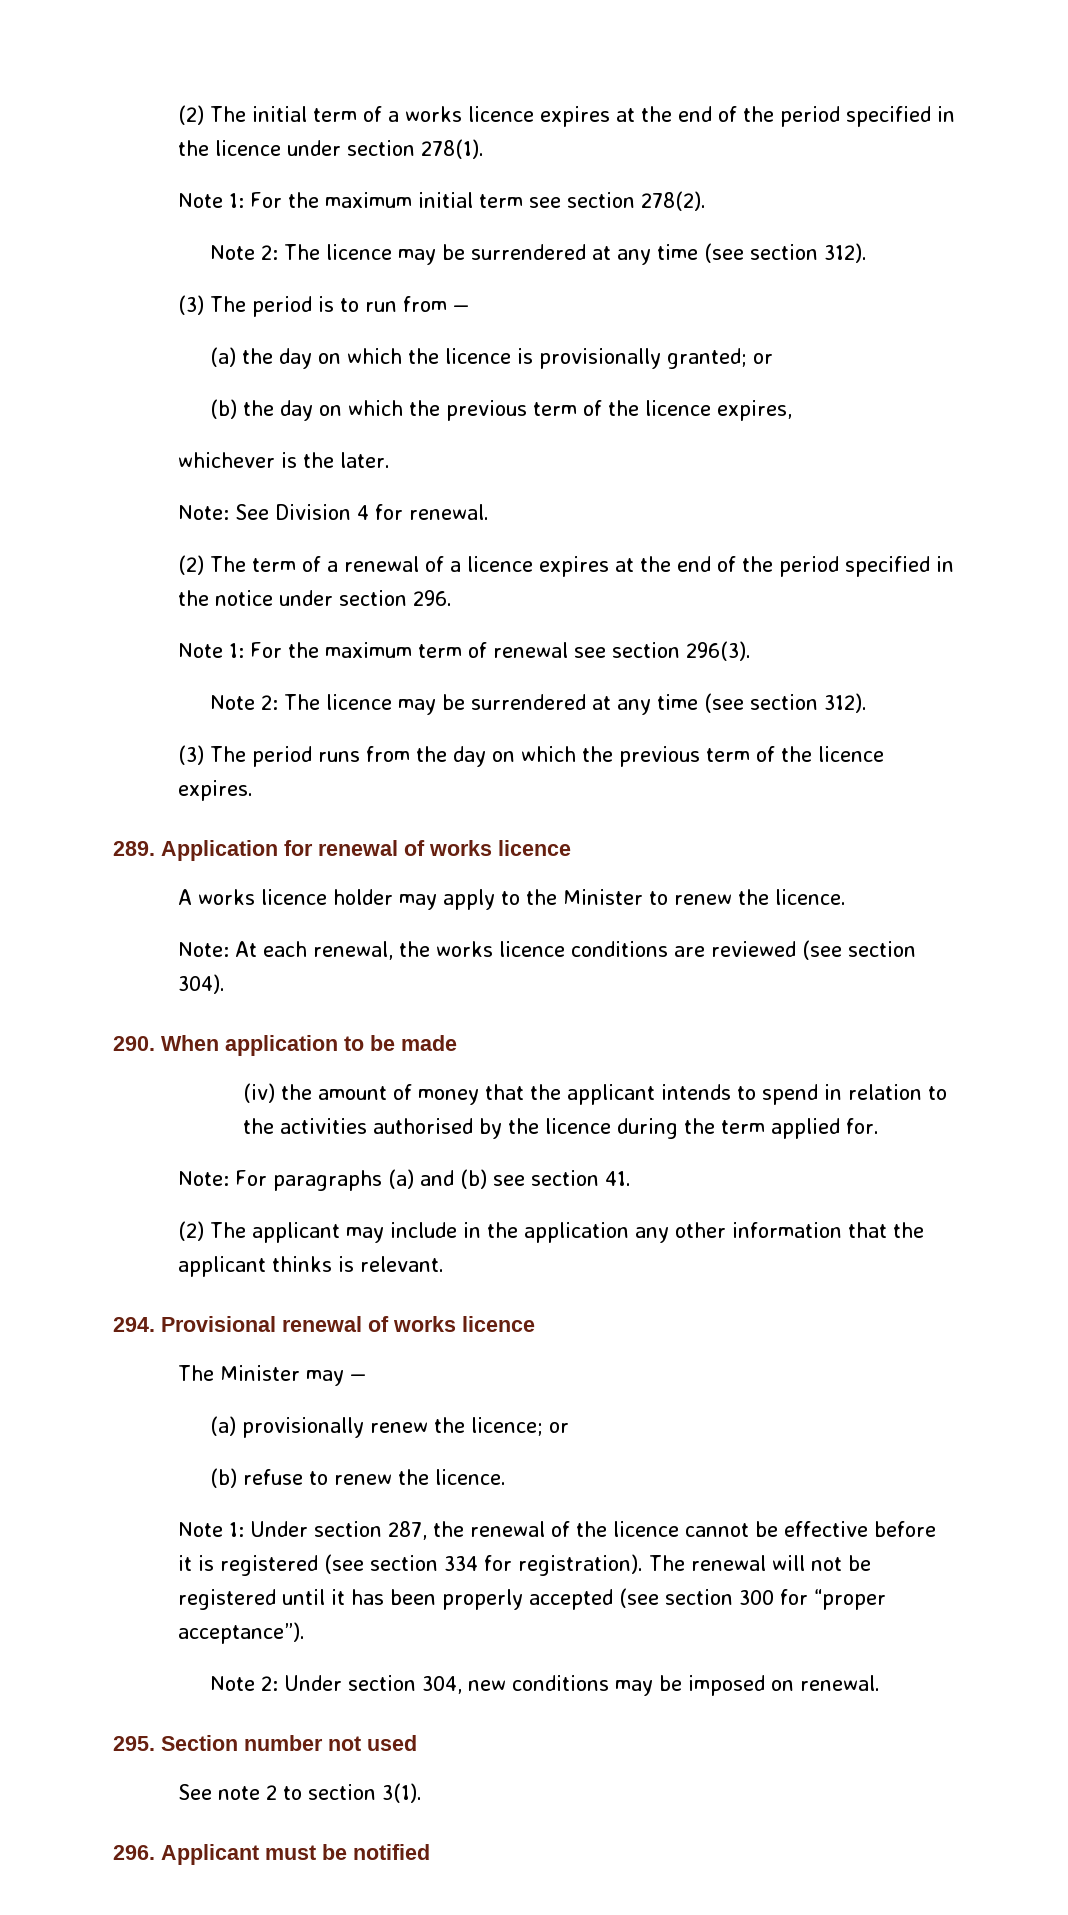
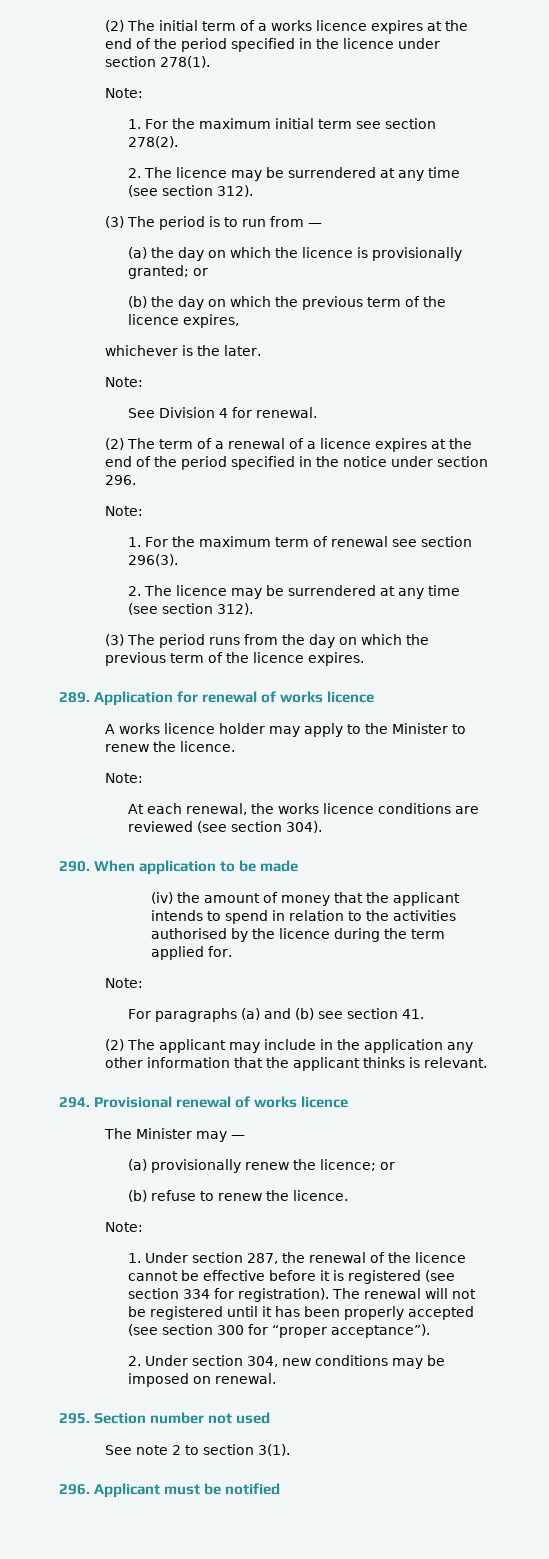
[177,193,244,208] Note 1: -> [105,88,144,98] [128,119,142,129] Note: // 1.
[210,245,279,260] Note 2: -> [128,168,142,178] 2.
(229, 512) none -> (144, 382) //
[177,643,244,658] Note 1: -> [105,506,144,516] [128,537,142,547] Note: // 1.
[210,695,279,710] Note 2: -> [128,586,142,596] 2.
(229, 949) none -> (144, 778) //
(229, 1178) none -> (144, 983) //
[177,1522,244,1537] Note 1: -> [105,1222,144,1232] [128,1253,142,1263] Note: // 1.
[210,1676,279,1691] Note 2: -> [128,1356,142,1366] 2.

